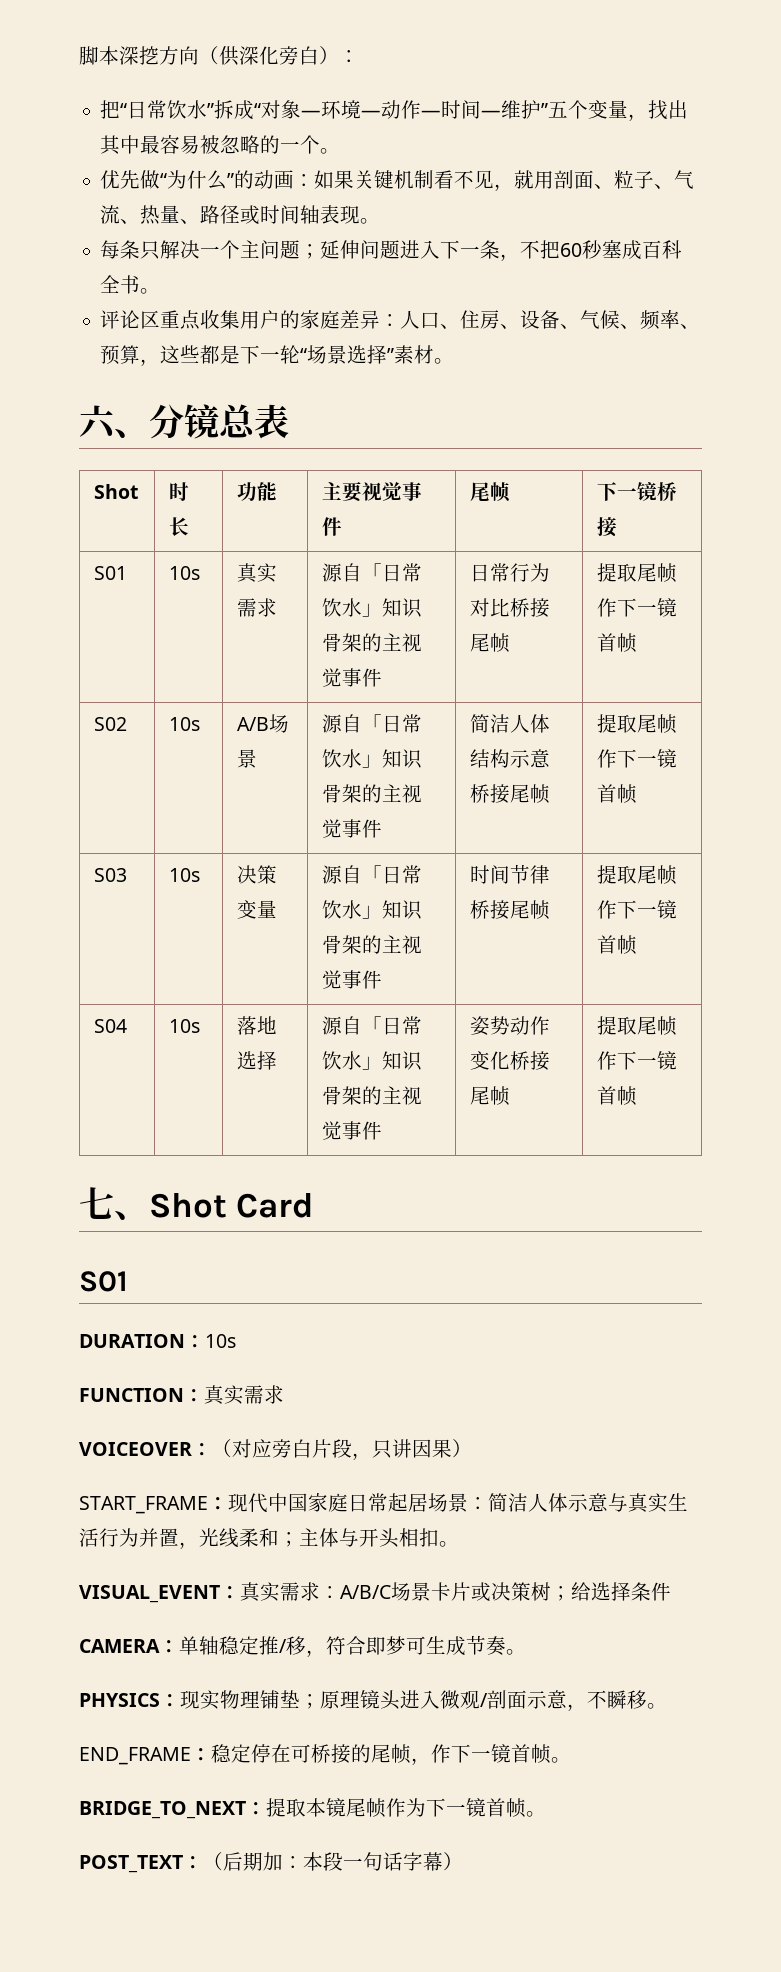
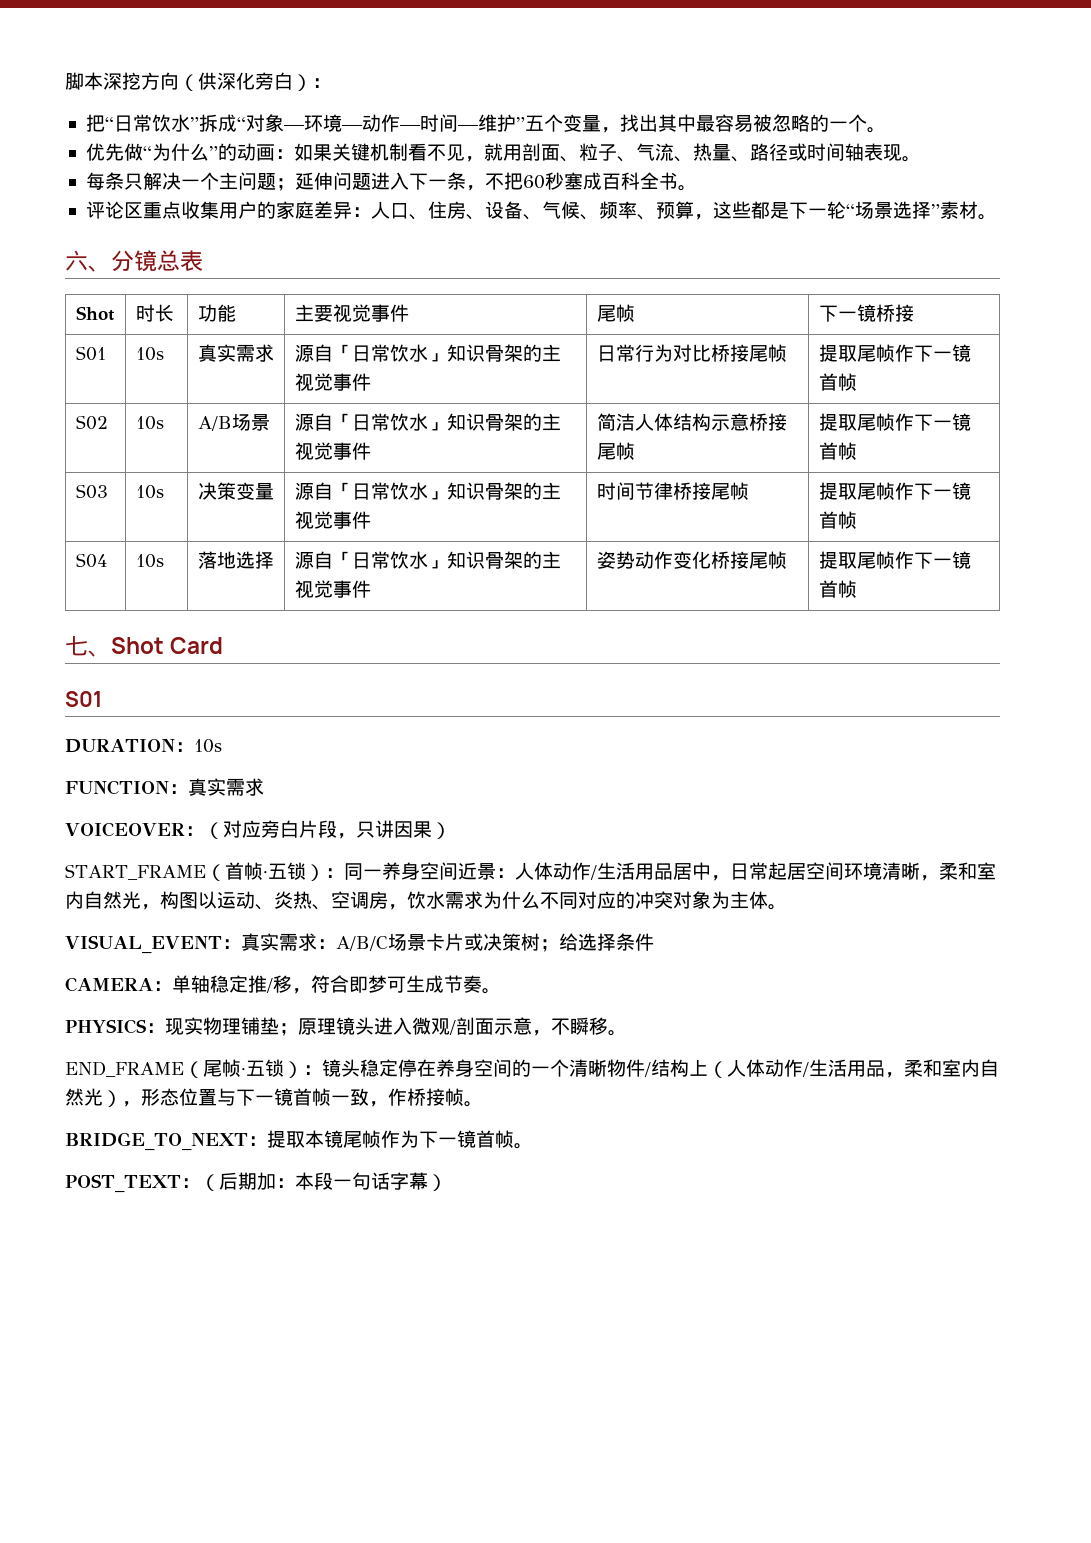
[208,1493,688,1513] [79,1528,439,1549] ：现代中国家庭日常起居场景：简洁人体示意与真实生活行为并置，光线柔和；主体与开头相扣 -> [205,862,996,881] [65,891,768,910] （首帧·五锁）：同一养身空间近景：人体动作/生活用品居中，日常起居空间环境清晰，柔和室内自然光，构图以运动、炎热、空调房，饮水需求为什么不同对应的冲突对象为主体
[191,1744,531,1765] ：稳定停在可桥接的尾帧，作下一镜首 -> [184,1059,999,1078] [65,1088,445,1107] （尾帧·五锁）：镜头稳定停在养身空间的一个清晰物件/结构上（人体动作/生活用品，柔和室内自然光），形态位置与下一镜首帧一致，作桥接

